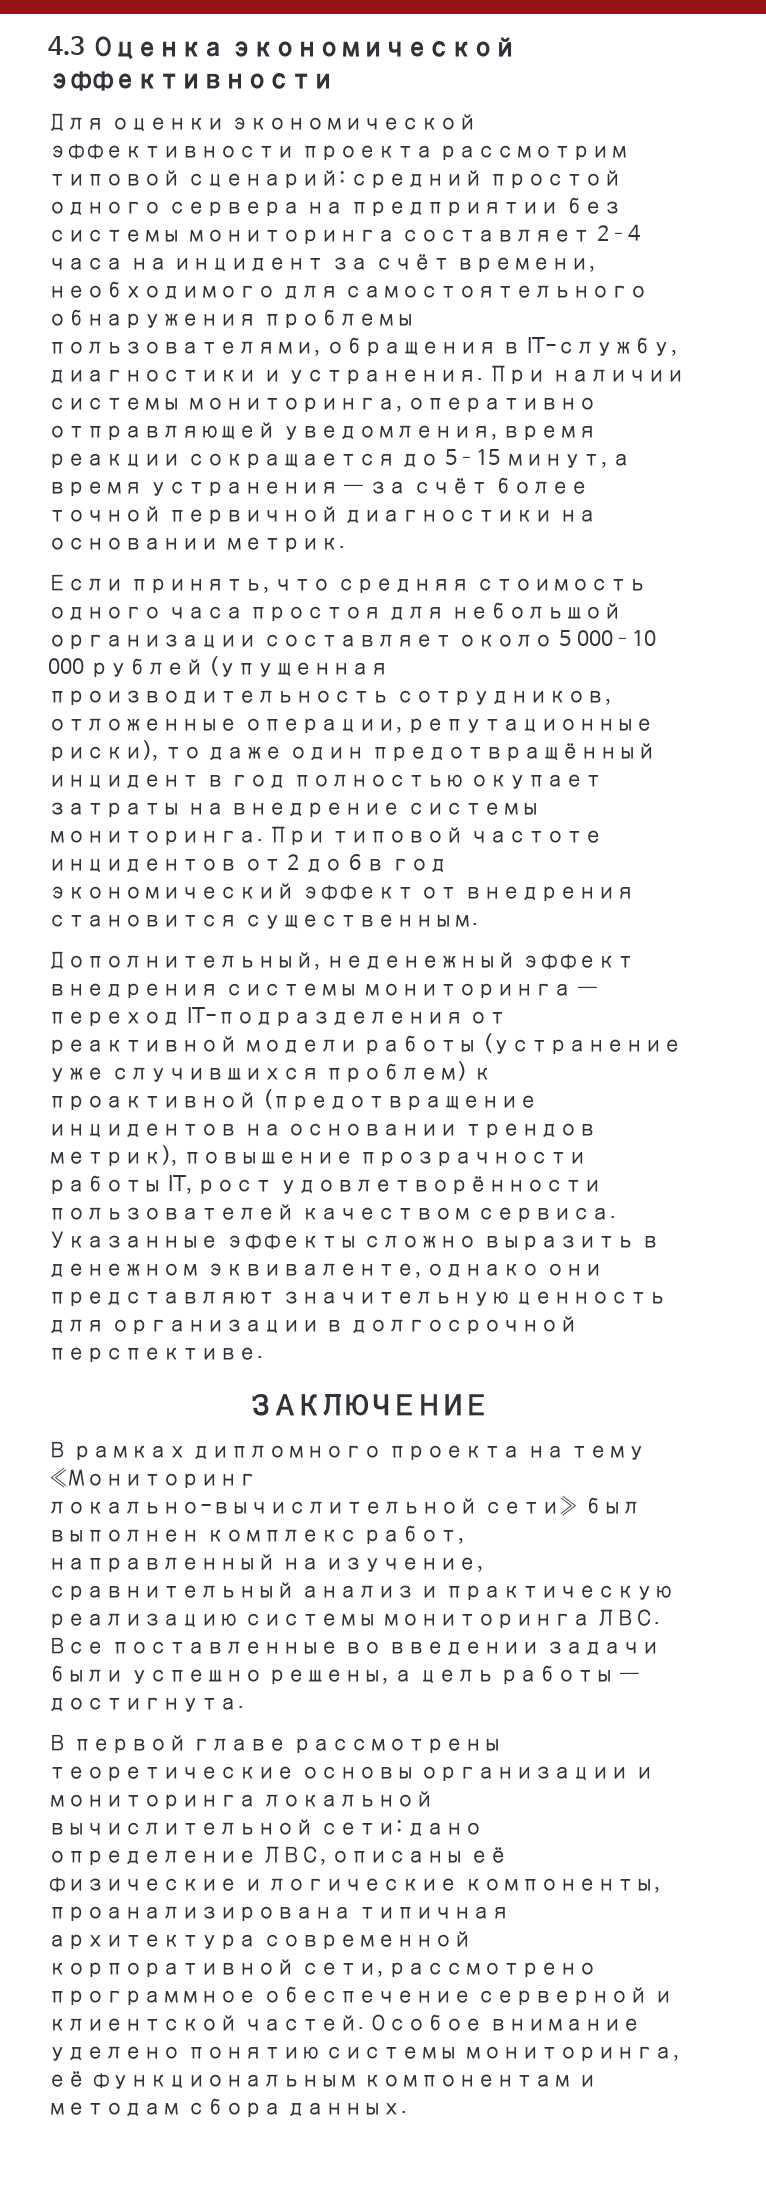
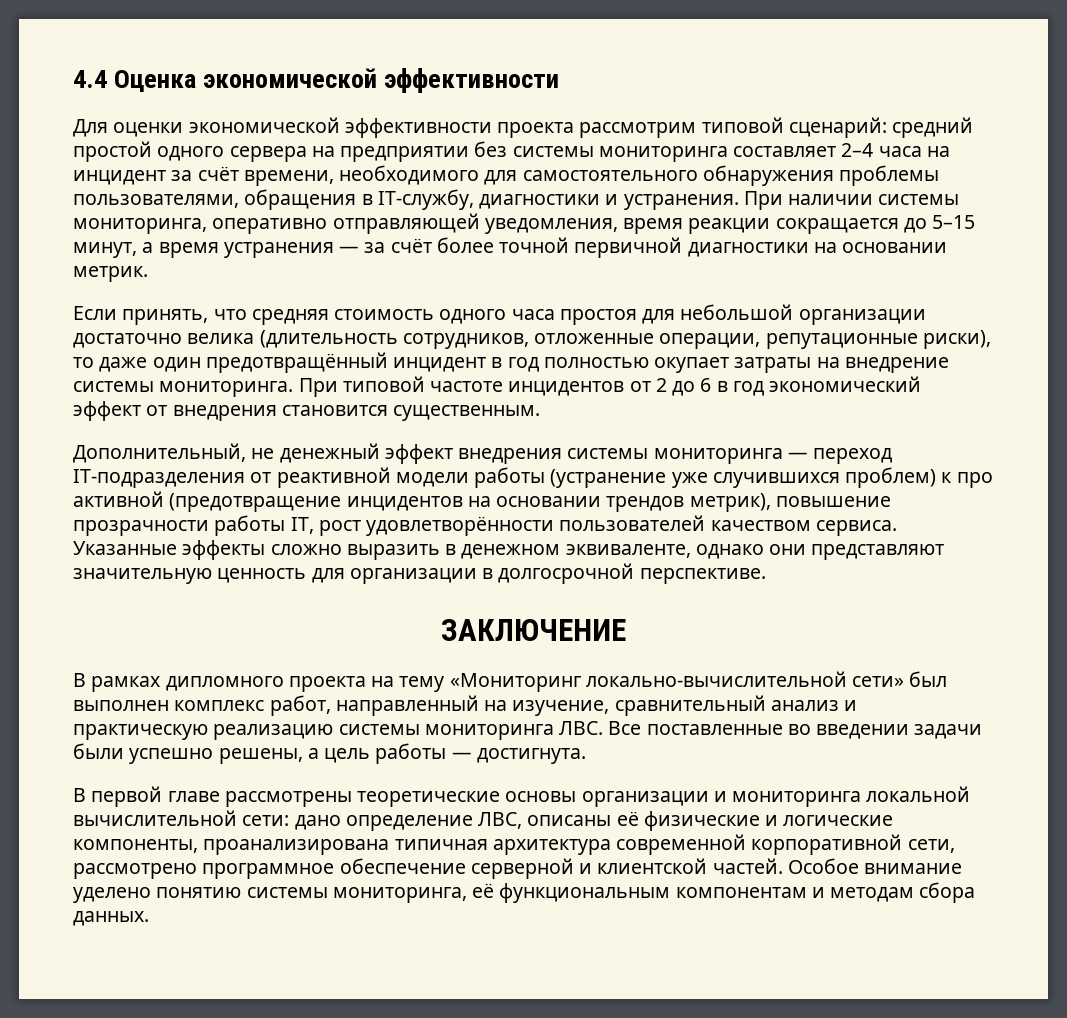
[48,36,85,56] 4.3 -> [73,70,107,88] 4.4
[262,630,656,647] [48,656,390,677] [48,690,390,705] составляет около 5 000–10 000 рублей (упущенная производительность -> [73,330,398,348] достаточно велика (длительность
[325,952,516,970] неденежный -> [251,443,380,463] не денежный
[48,1092,257,1110] проактивной -> [956,472,993,488] [73,491,164,507] про активной

